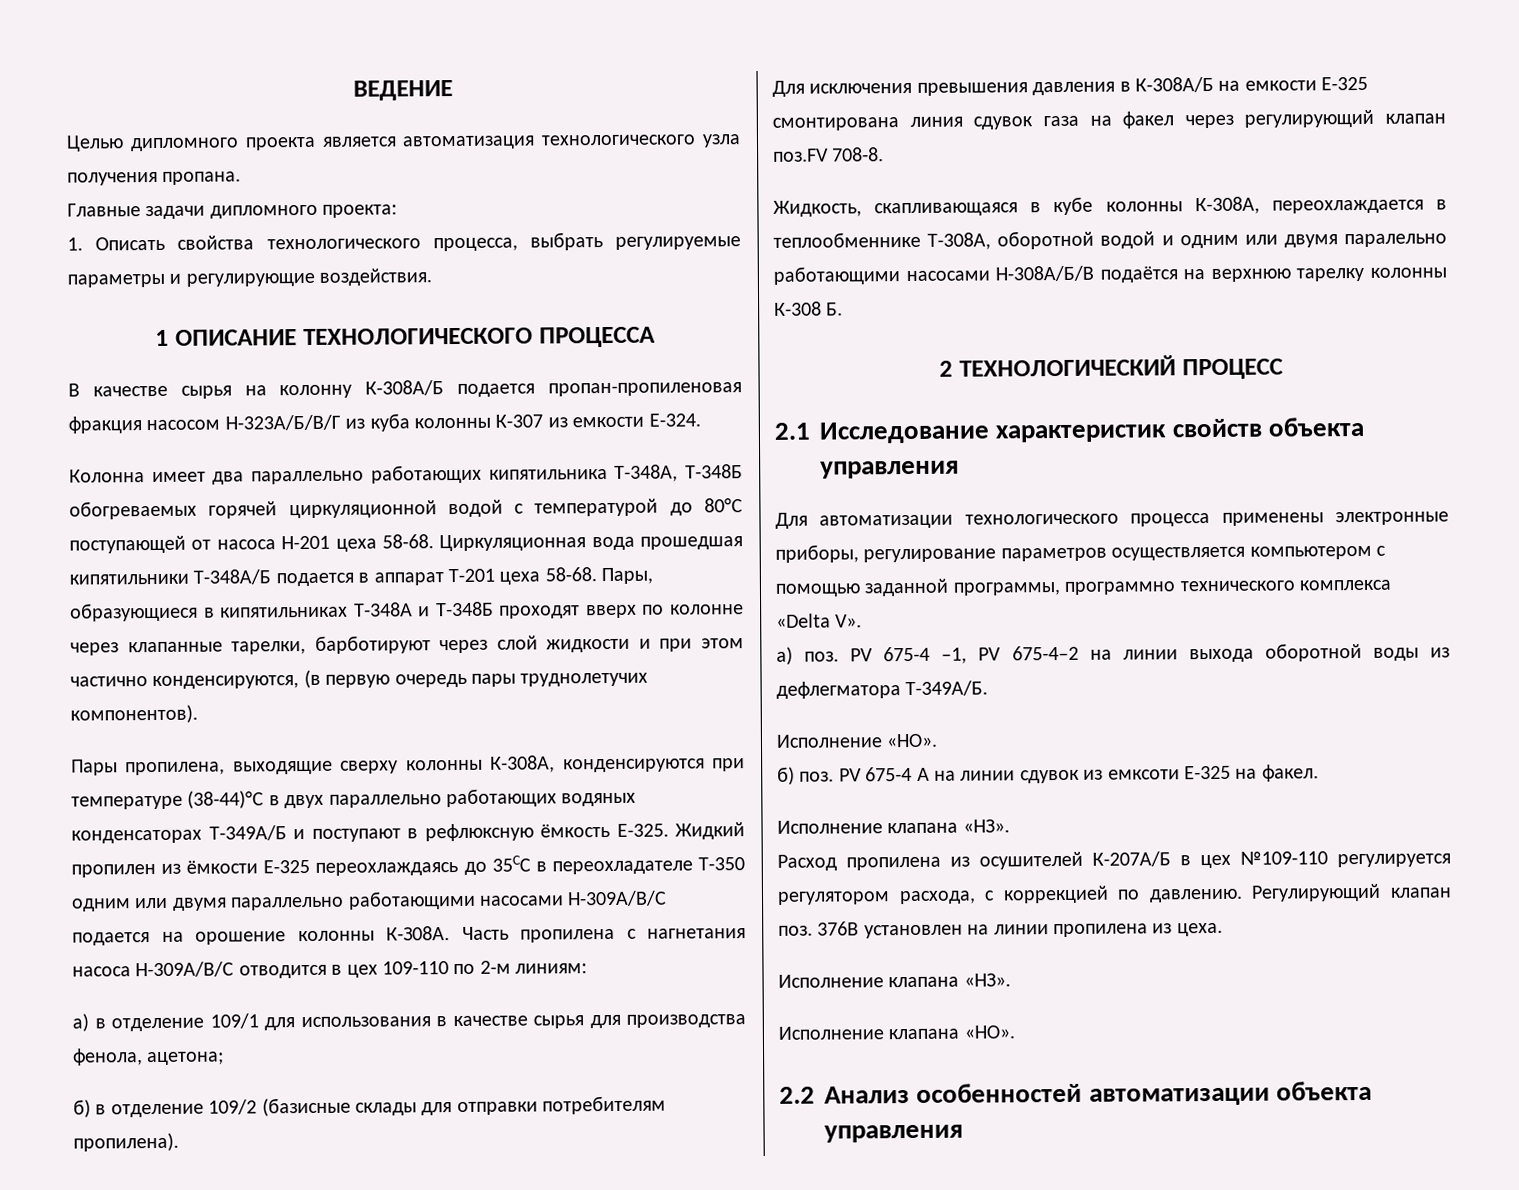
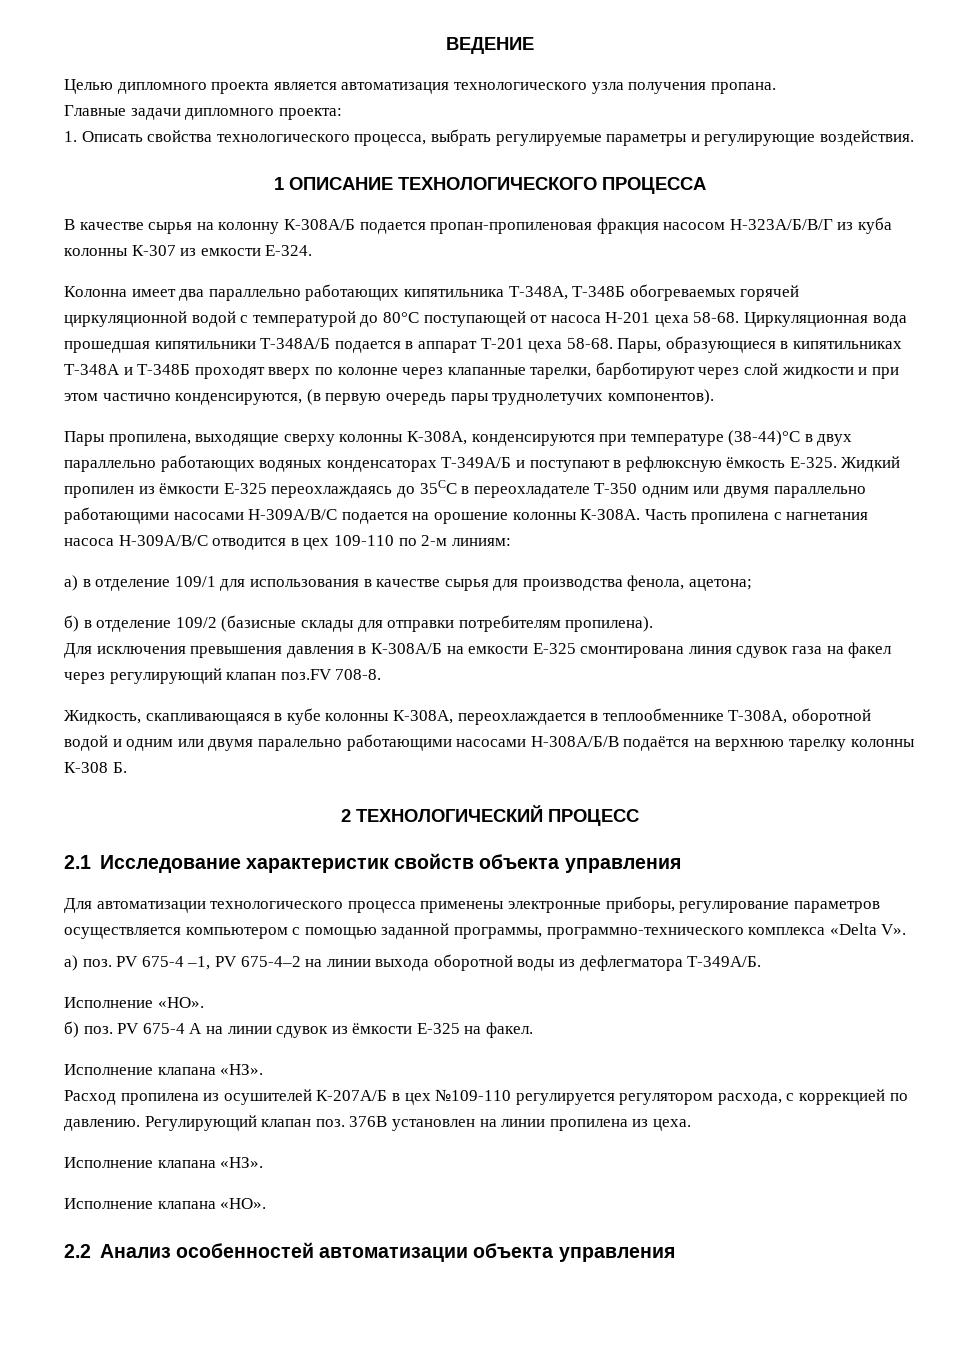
[1064,580,1295,595] программно технического -> [546,927,744,939] программно-технического
[1107,769,1180,780] емксоти -> [352,1023,413,1034] ёмкости

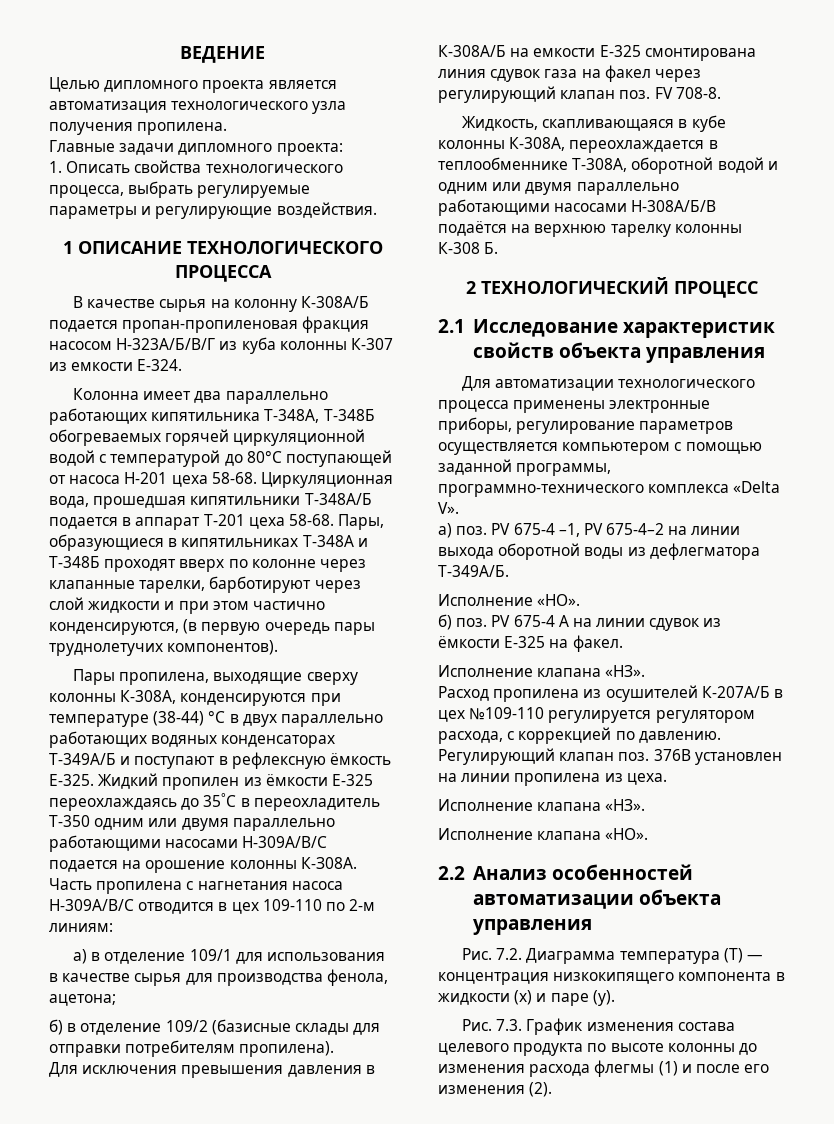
[710,82,776,94] пропана. -> [137,122,228,135] пропилена.
[872,315,907,327] вода -> [49,496,89,508] вода,
[728,430,801,446] (38-44)°С -> [153,711,226,726] (38-44) °С
[625,456,722,472] рефлюксную -> [231,752,326,769] рефлексную
[419,480,590,498] 35СС в переохладателе -> [203,793,380,811] 35°С в переохладитель
[280,669,332,680] поз.FV -> [619,87,673,99] поз. FV
[257,739,342,751] паралельно -> [576,182,679,195] параллельно
(675, 1254) none -> [461,948,763,964] [438,972,785,985] [438,990,615,1006] [461,1018,735,1035] [438,1043,757,1056] [438,1060,770,1077] [438,1082,553,1097] // Рис. 7.2. Диаграмма температура (Т) — концентрация низкокипящего компонента в жидкости (х) и паре (у). // Рис. 7.3. График изменения состава целевого продукта по высоте колонны до изменения расхода флегмы (1) и после его изменения (2).

